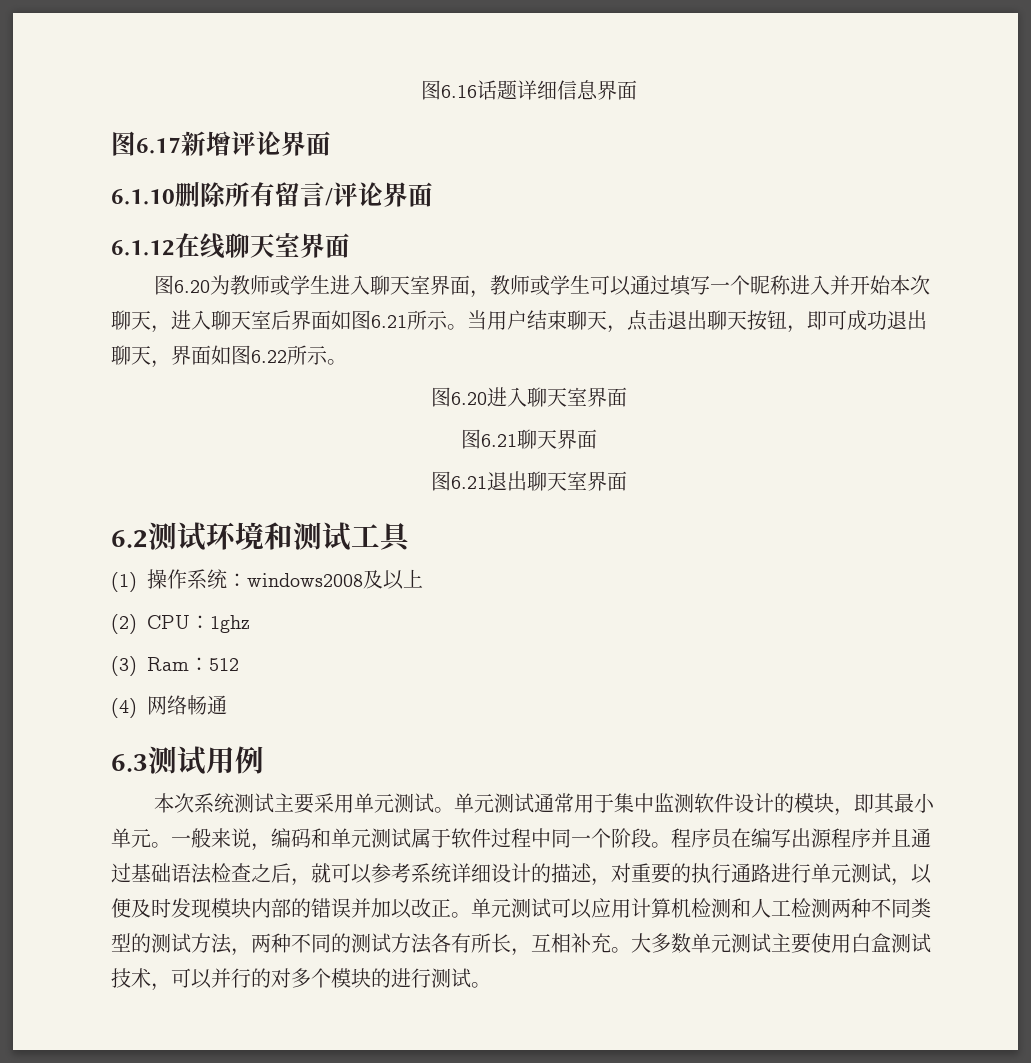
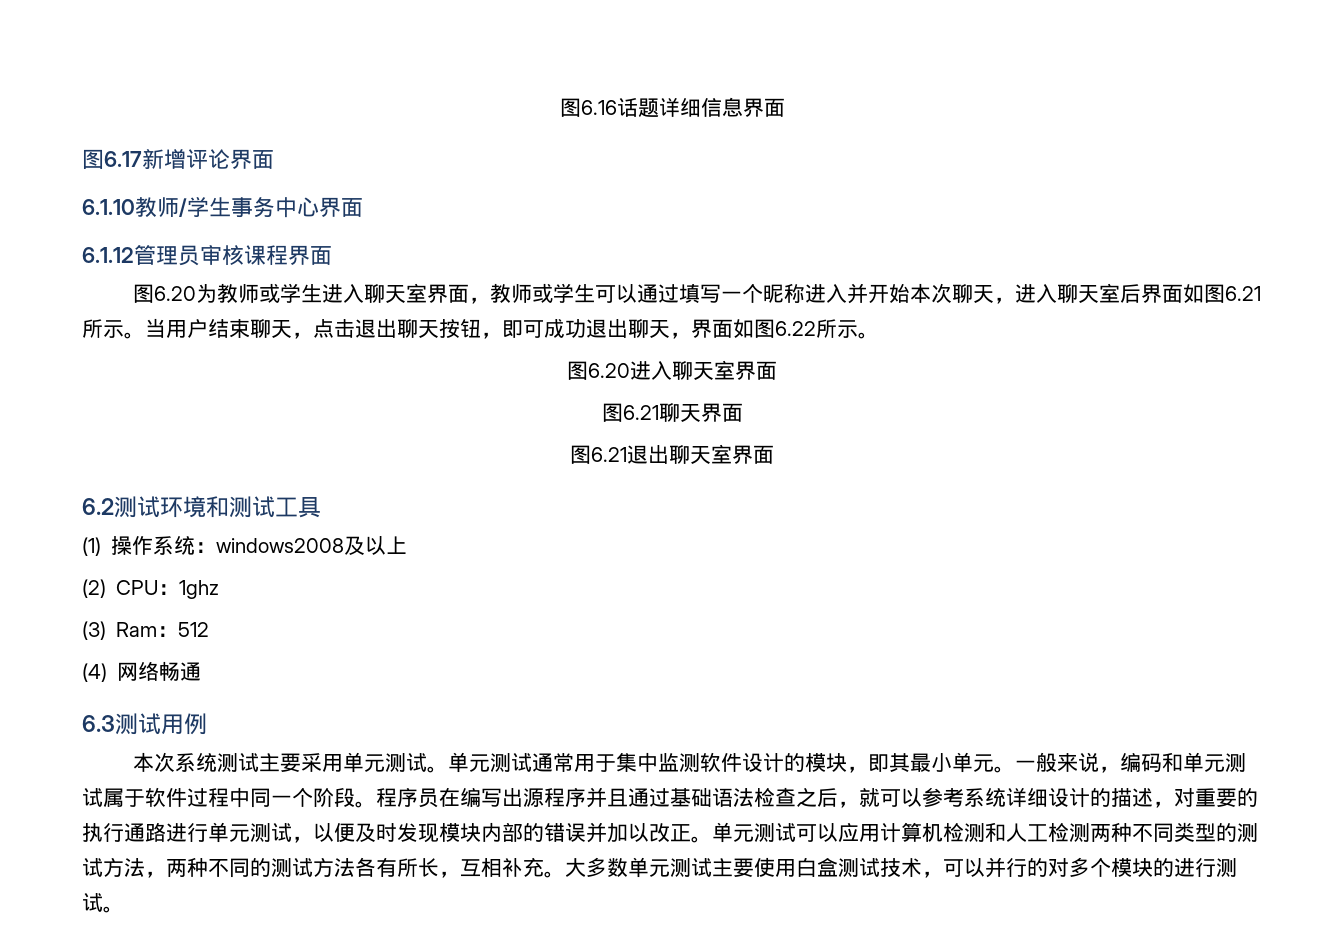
[175,182,383,207] 删除所有留言/评论 -> [135,197,319,218] 教师/学生事务中心
[175,233,300,259] 在线聊天室 -> [134,245,288,266] 管理员审核课程

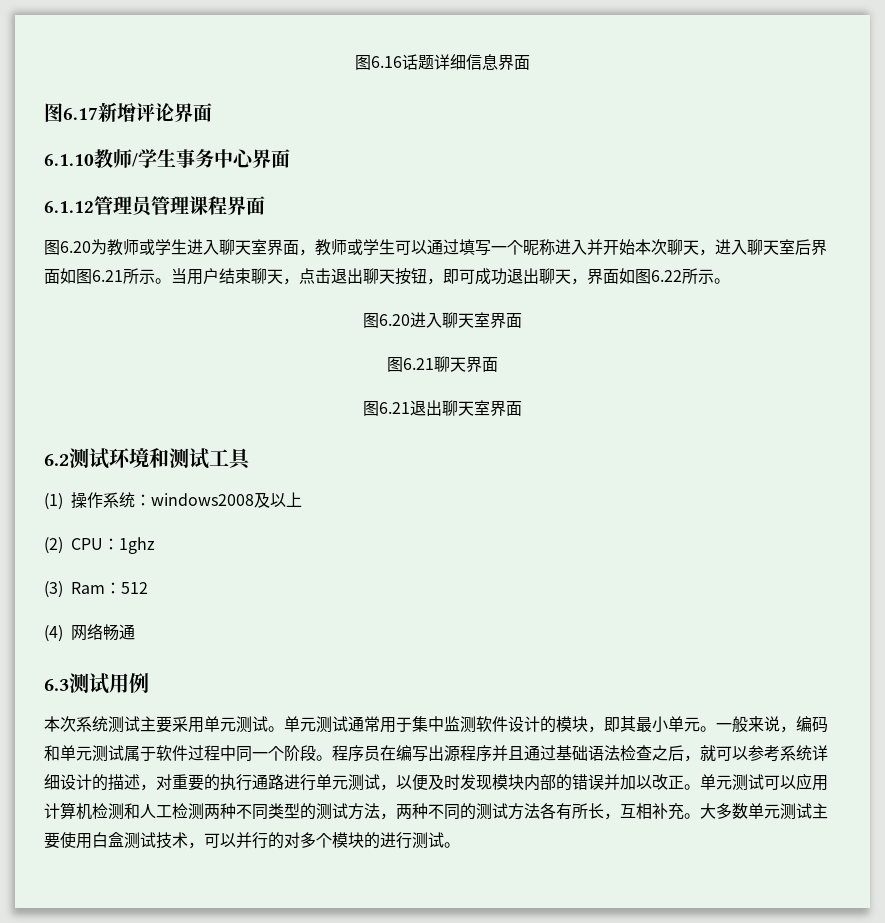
[200,245,244,265] 审核 -> [151,196,189,215] 管理

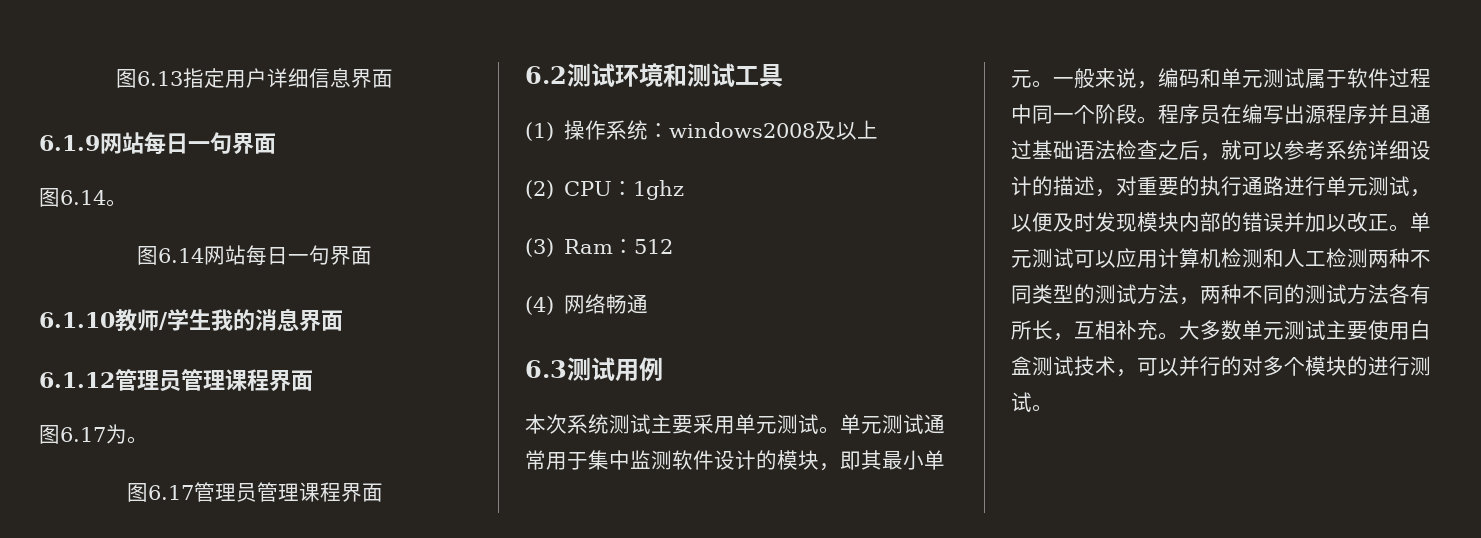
[355,54,434,70] 图6.16话题 -> [116,68,267,88] 图6.13指定用户
[44,102,174,122] 图6.17新增评论 -> [39,132,276,154] [39,188,127,207] [137,245,330,266] 6.1.9网站每日一句界面 // 图6.14。 // 图6.14网站每日一句
[176,149,255,168] 事务中心 -> [211,308,299,331] 我的消息
[60,239,827,256] [44,268,730,285] [363,312,522,328] [387,356,498,372] [363,400,490,416] 6.20为教师或学生进入聊天室界面，教师或学生可以通过填写一个昵称进入并开始本次聊天，进入聊天室后界面如图6.21所示。当用户结束聊天，点击退出聊天按钮，即可成功退出聊天，界面如图6.22所示。 // 图6.20进入聊天室界面 // 图6.21聊天界面 // 图6.21退出聊天室 -> [60,424,148,444] [126,482,341,502] 6.17为。 // 图6.17管理员管理课程

